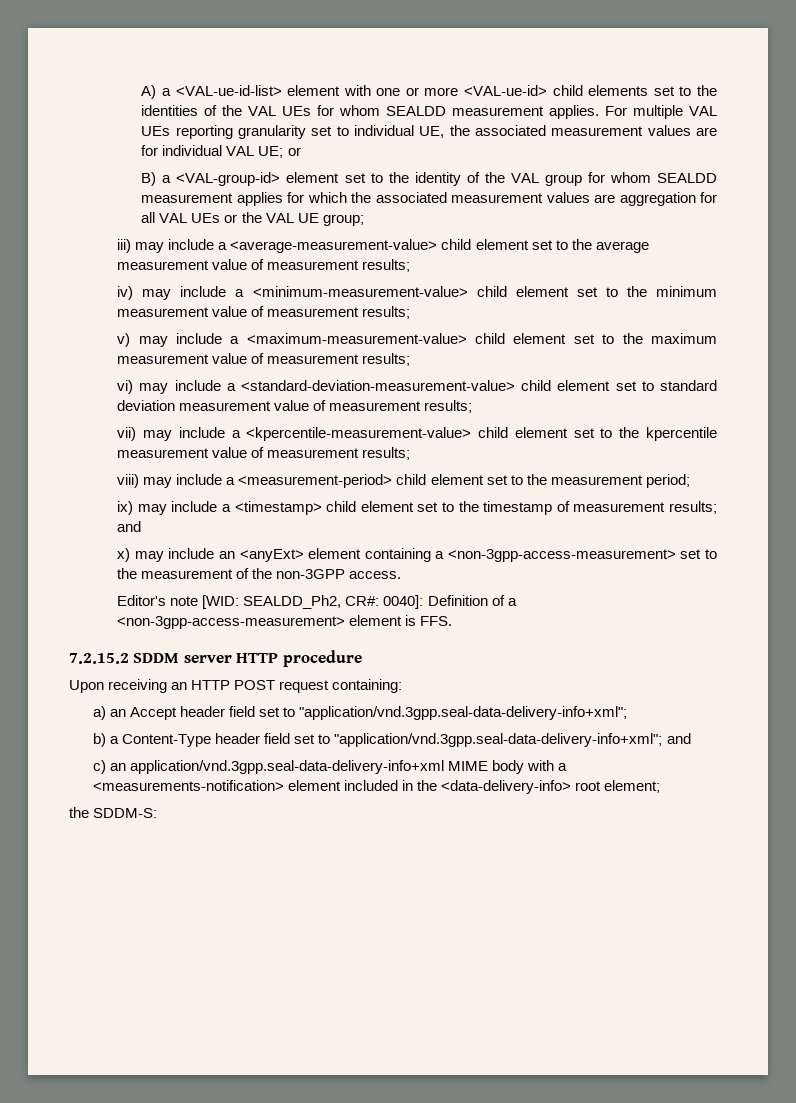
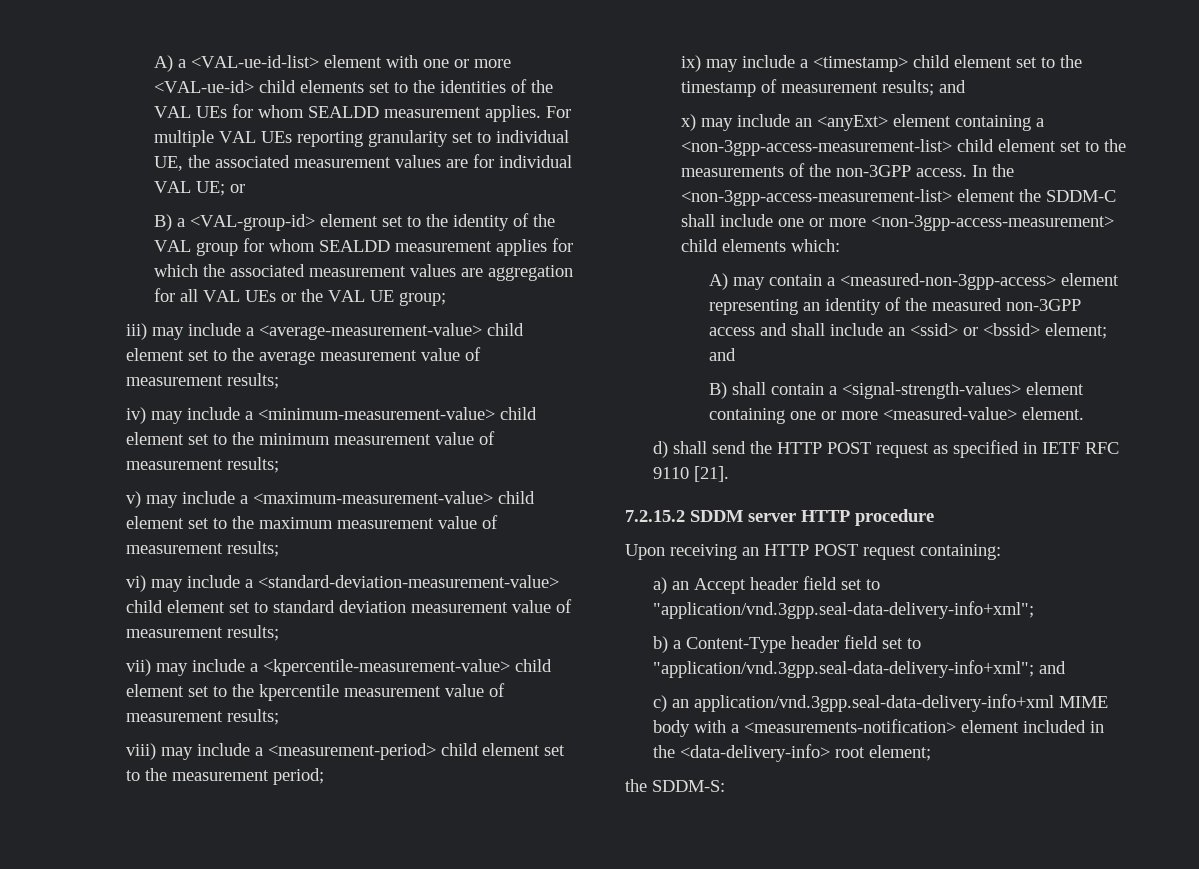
[447,549,717,562] [117,568,234,579] <non-3gpp-access-measurement> set to the measurement -> [680,139,1126,156] [680,166,784,177] <non-3gpp-access-measurement-list> child element set to the measurements
[117,595,517,609] [117,615,453,629] // Editor's note [WID: SEALDD_Ph2, CR#: 0040]: Definition of a <non-3gpp-access-measurement> element is FFS. -> [971,164,1014,177] [680,189,1116,206] [680,214,1114,231] [680,239,840,252] [708,273,1119,290] [708,297,1081,315] [708,323,1107,339] [708,348,736,361] [708,382,1084,399] [708,407,1084,424] [652,440,1119,458] [652,466,729,482] In the <non-3gpp-access-measurement-list> element the SDDM-C shall include one or more <non-3gpp-access-measurement> child elements which: // A) may contain a <measured-non-3gpp-access> element representing an identity of the measured non-3GPP access and shall include an <ssid> or <bssid> element; and // B) shall contain a <signal-strength-values> element containing one or more <measured-value> element. // d) shall send the HTTP POST request as specified in IETF RFC 9110 [21].

